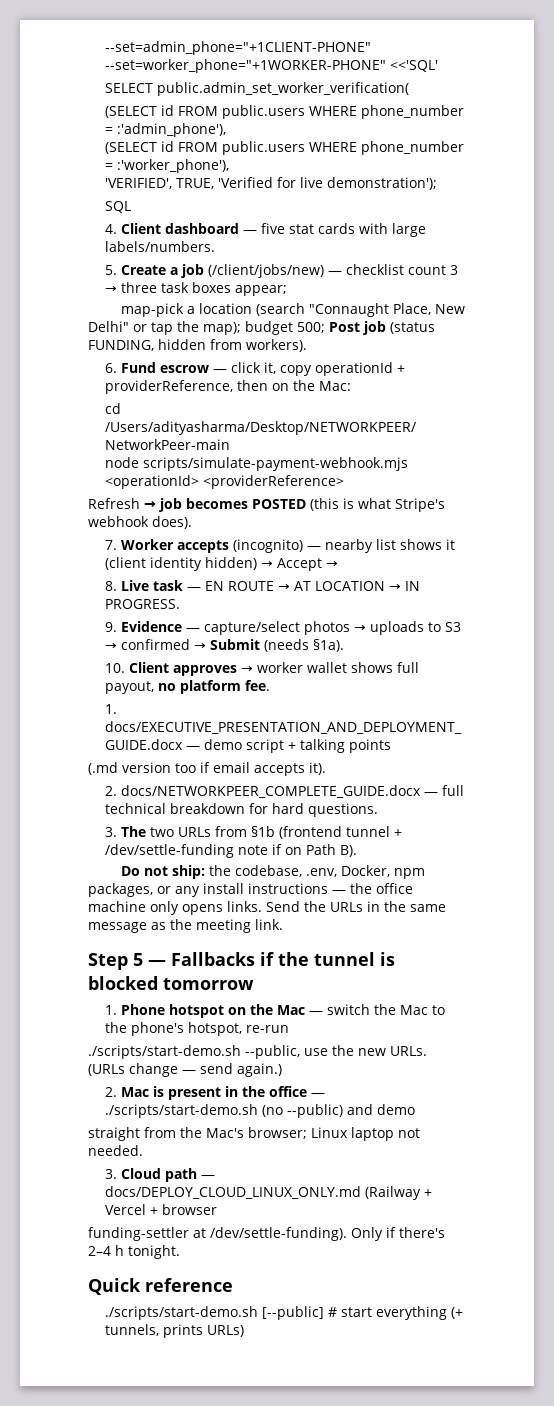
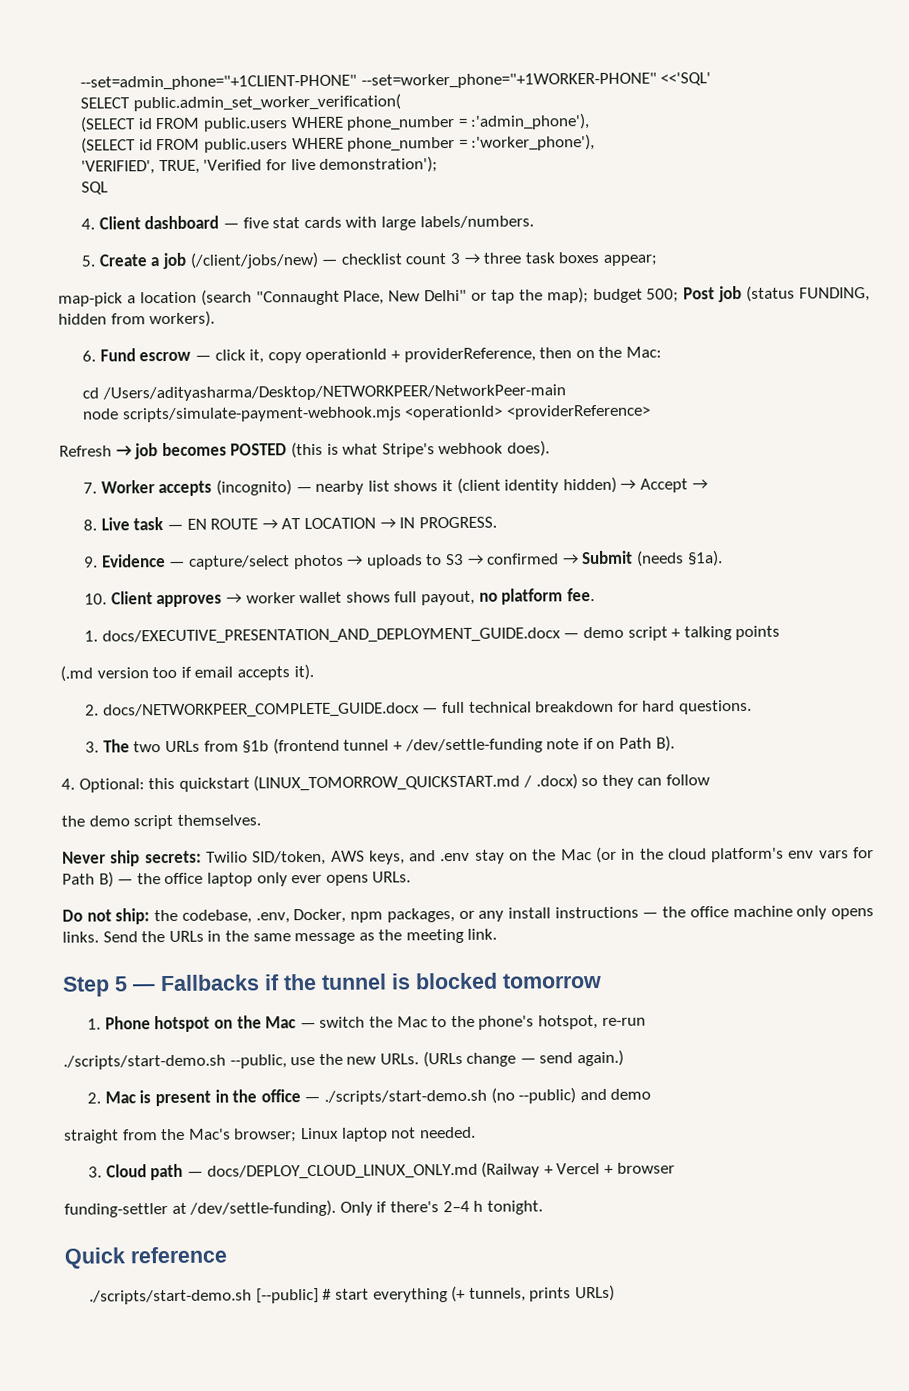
(358, 851) none -> [61,773,710,793] [61,814,261,830] [62,846,874,867] [62,871,412,888] // 4. Optional: this quickstart (LINUX_TOMORROW_QUICKSTART.md / .docx) so they can follow // the demo script themselves. // Never ship secrets: Twilio SID/token, AWS keys, and .env stay on the Mac (or in the cloud platform's env vars for Path B) — the office laptop only ever opens URLs.

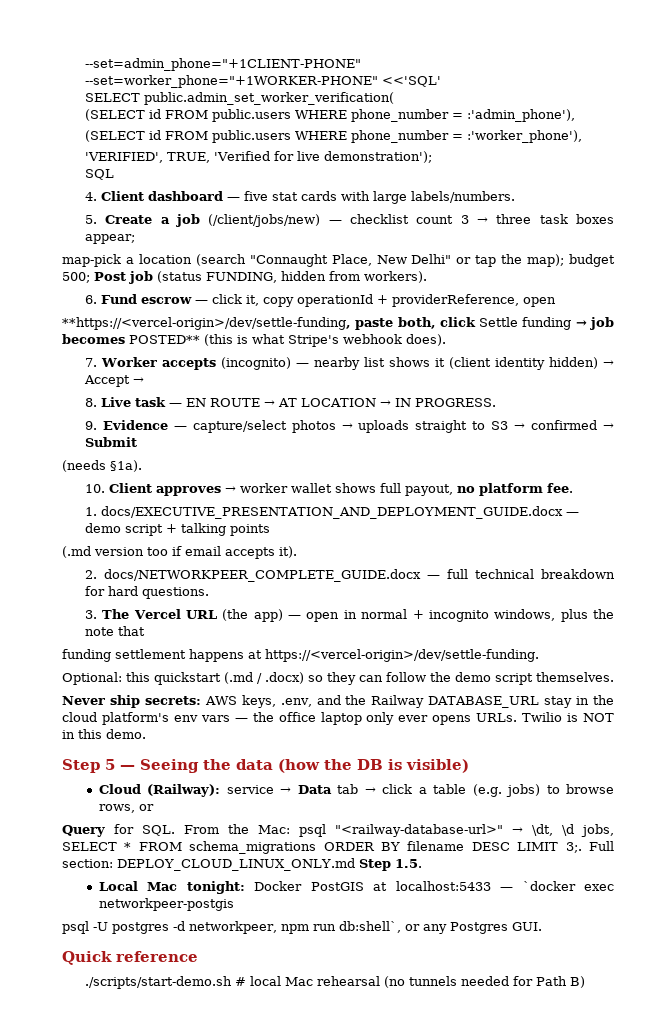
[539,346,662,359] [82,384,566,402] [82,404,652,423] [59,445,112,457] then on the Mac: // cd /Users/adityasharma/Desktop/NETWORKPEER/NetworkPeer-main // node scripts/simulate-payment-webhook.mjs <operationId> <providerReference> // Refresh -> [522,297,556,307] [62,317,572,330] open // **https://<vercel-origin>/dev/settle-funding, paste both, click Settle funding
[230,443,288,456] POSTED -> [129,335,200,344] POSTED**
(423, 561) none -> [415,420,468,433] straight
(634, 557) none -> (137, 442) //
[133,735,675,755] [61,778,75,790] two URLs from §1b (frontend tunnel + /dev/settle-funding note if on Path B). // 4. -> [133,609,614,622] [84,626,145,636] [62,649,539,662] Vercel URL (the app) — open in normal + incognito windows, plus the note that // funding settlement happens at https://<vercel-origin>/dev/settle-funding. //
[253,773,521,792] (LINUX_TOMORROW_QUICKSTART.md -> [224,672,253,684] (.md
(710, 780) // -> (426, 677) none
[205,846,617,866] Twilio SID/token, AWS keys, and .env stay on the Mac (or -> [204,695,573,708] AWS keys, .env, and the Railway DATABASE_URL stay
[852,847,874,859] [62,871,114,888] for Path B) -> (230, 718) none
[62,905,874,925] [62,928,498,945] [62,972,602,997] [87,1015,646,1033] [63,1049,624,1070] [87,1087,652,1107] [64,1126,476,1144] [88,1161,675,1181] [64,1199,543,1218] [64,1246,227,1269] [89,1284,615,1305] // Do not ship: the codebase, .env, Docker, npm packages, or any install instructions — the office machine only opens links. Send the URLs in the same message as the meeting link. // Step 5 — Fallbacks if the tunnel is blocked tomorrow // 1. Phone hotspot on the Mac — switch the Mac to the phone's hotspot, re-run // ./scripts/start-demo.sh --public, use the new URLs. (URLs change — send again.) // 2. Mac is present in the office — ./scripts/start-demo.sh (no --public) and demo // straight from the Mac's browser; Linux laptop not needed. // 3. Cloud path — docs/DEPLOY_CLOUD_LINUX_ONLY.md (Railway + Vercel + browser // funding-settler at /dev/settle-funding). Only if there's 2–4 h tonight. // Quick reference // ./scripts/start-demo.sh [--public] # start everything (+ tunnels, prints URLs) -> [522,712,615,722] [62,729,146,739] [62,759,469,773] [98,784,614,797] [98,804,154,813] [62,824,614,837] [62,841,614,854] [62,858,422,871] [98,881,615,894] [98,898,234,911] [62,921,542,934] [62,951,198,965] [84,976,585,989] Twilio is NOT in this demo. // Step 5 — Seeing the data (how the DB is visible) // Cloud (Railway): service → Data tab → click a table (e.g. jobs) to browse rows, or // Query for SQL. From the Mac: psql "<railway-database-url>" → \dt, \d jobs, SELECT * FROM schema_migrations ORDER BY filename DESC LIMIT 3;. Full section: DEPLOY_CLOUD_LINUX_ONLY.md Step 1.5. // Local Mac tonight: Docker PostGIS at localhost:5433 — `docker exec networkpeer-postgis // psql -U postgres -d networkpeer, npm run db:shell`, or any Postgres GUI. // Quick reference // ./scripts/start-demo.sh # local Mac rehearsal (no tunnels needed for Path B)

